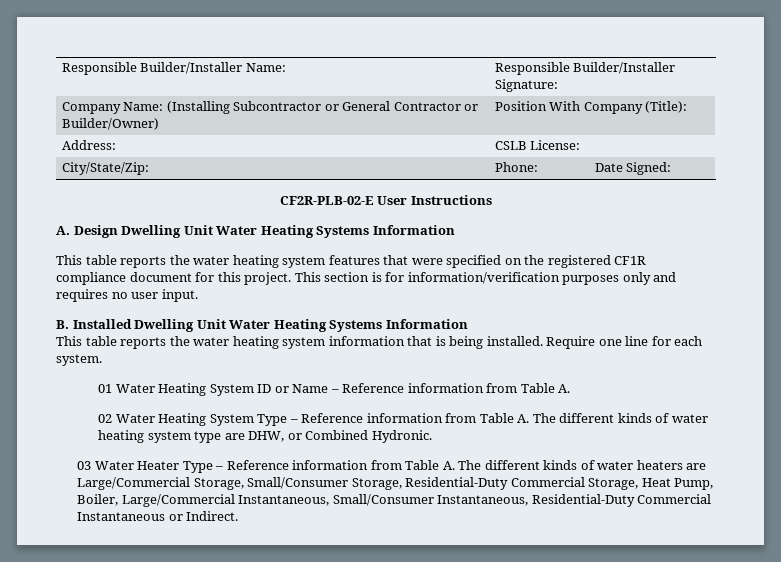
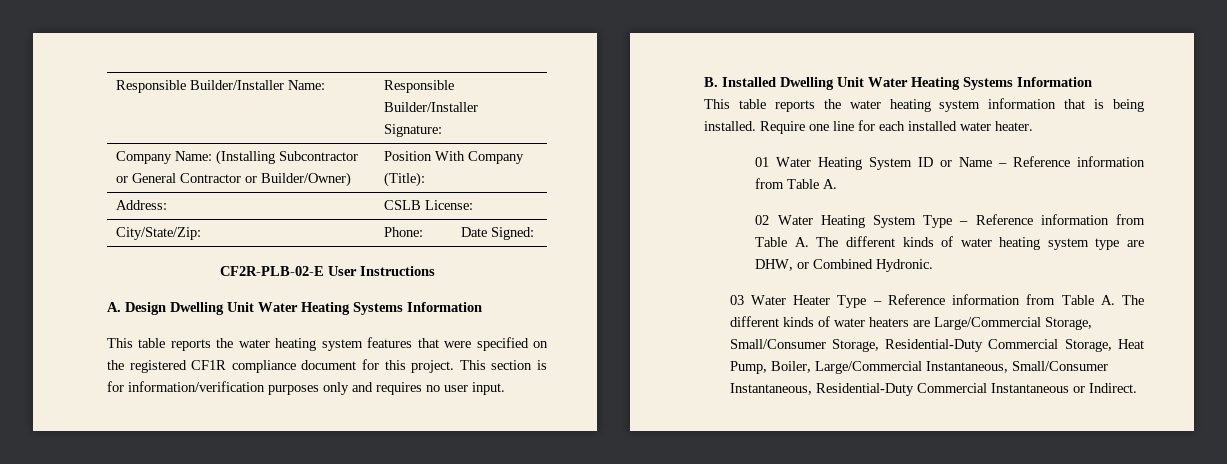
[56,354,102,366] system. -> [908,121,1033,131] installed water heater.

